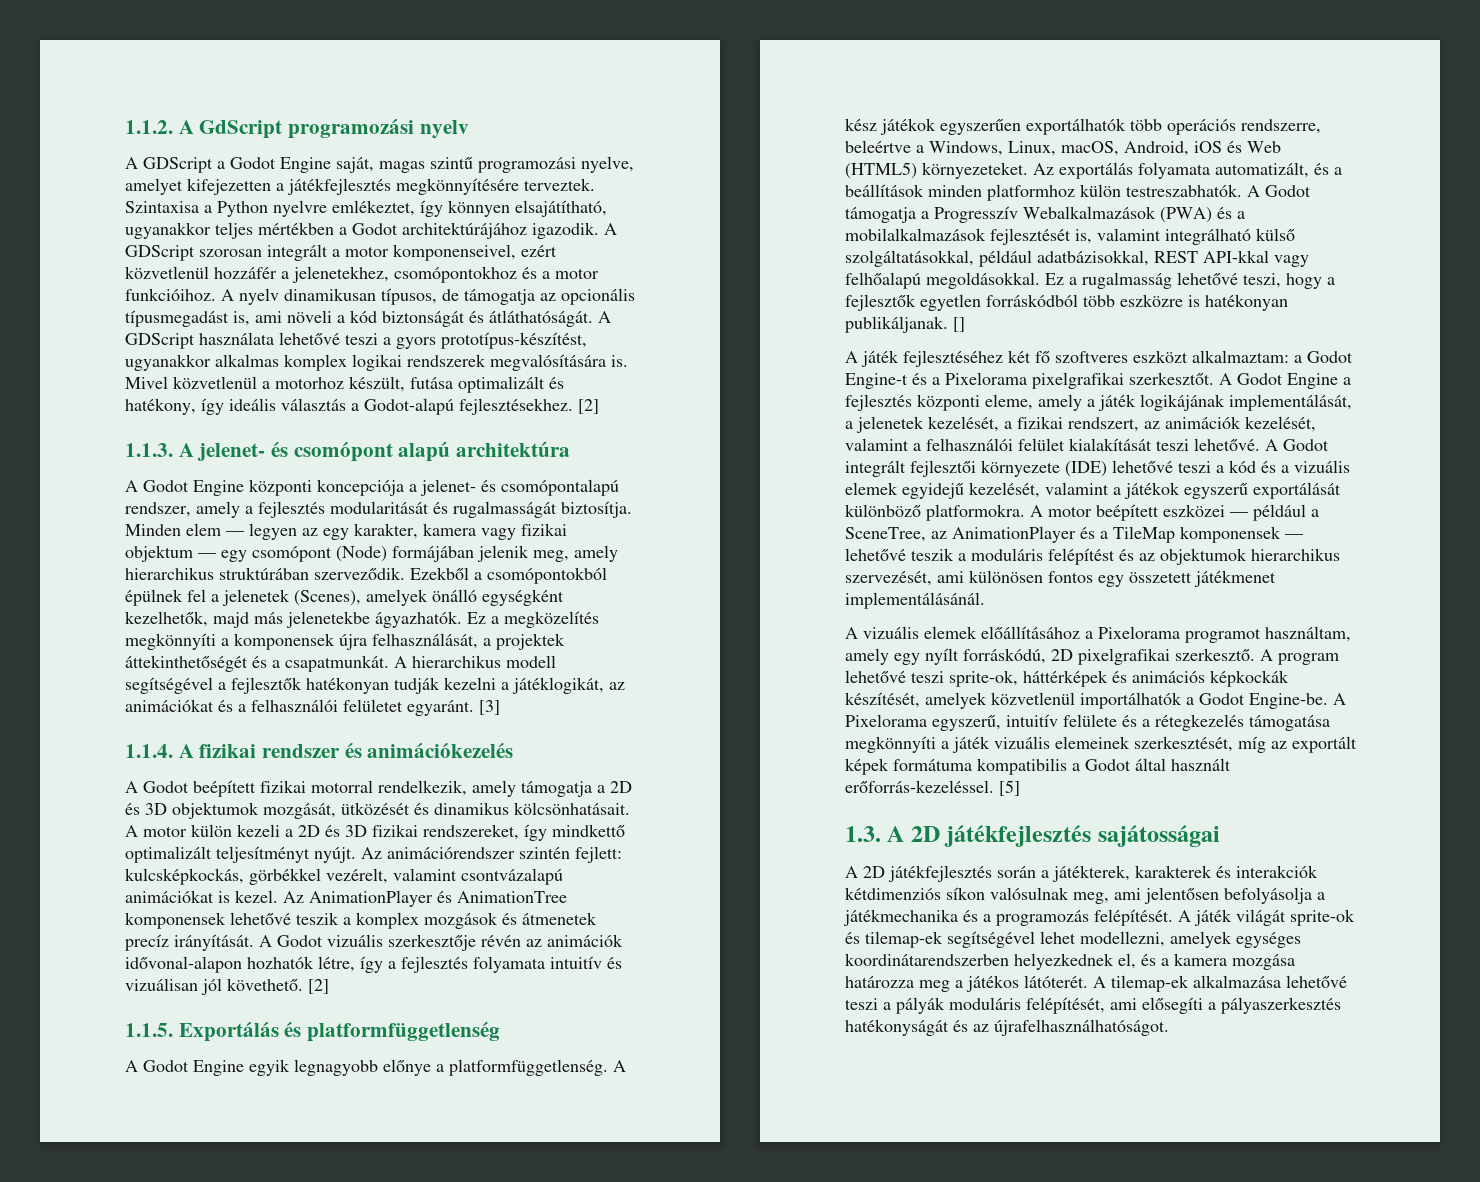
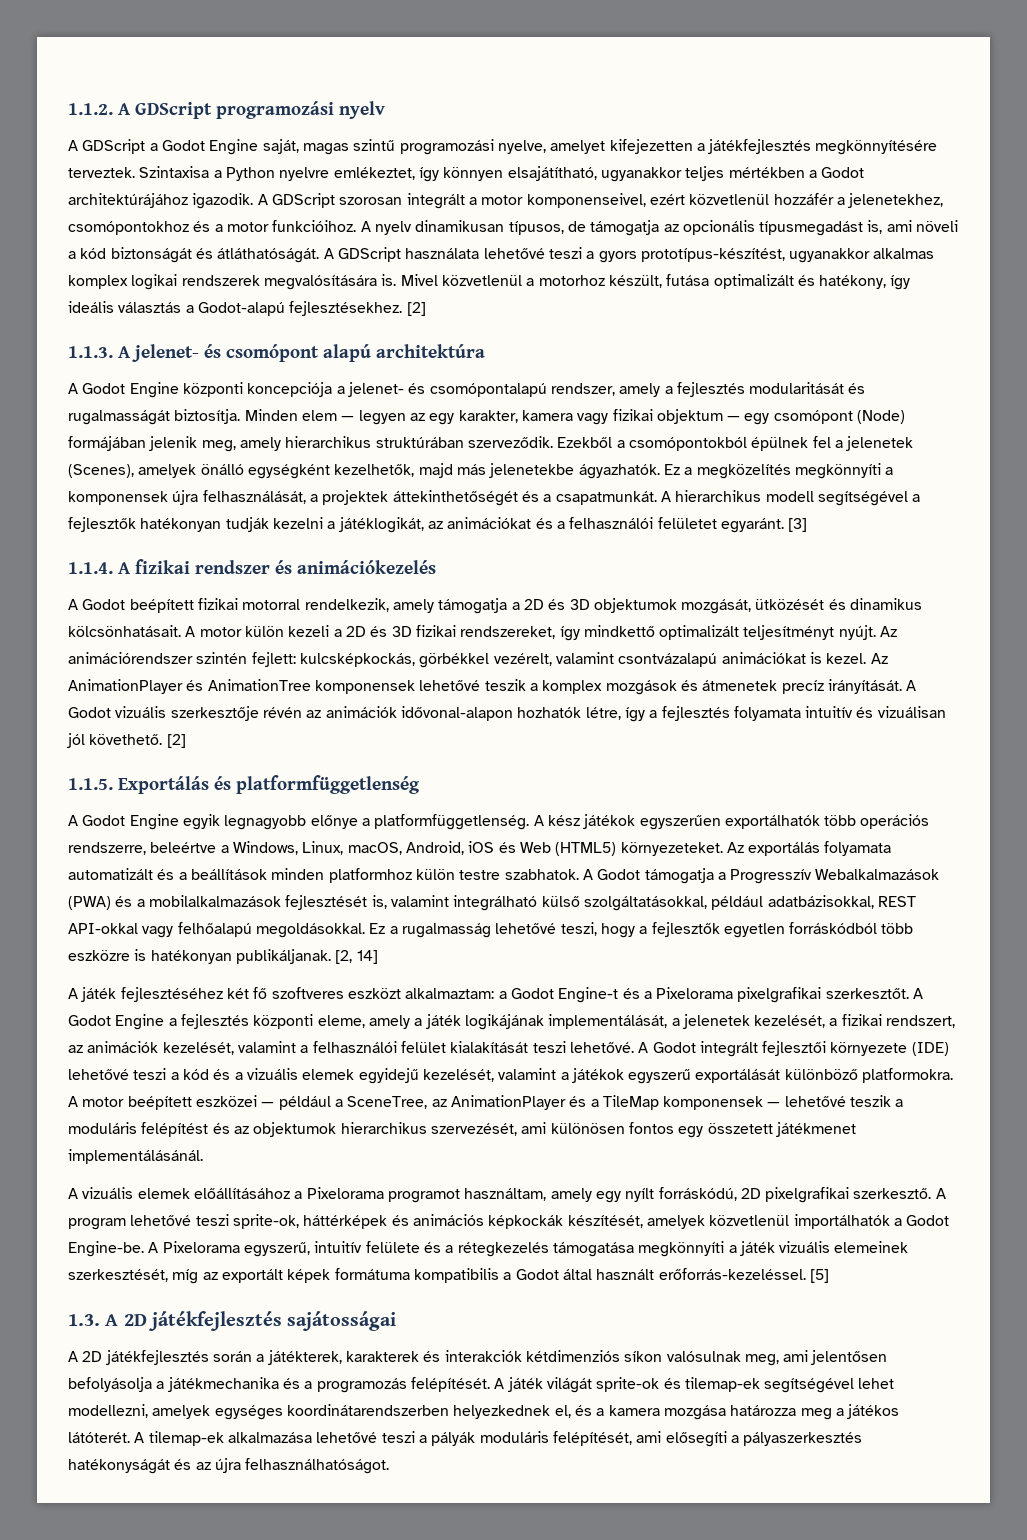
[199,120,283,139] GdScript -> [135,102,212,119] GDScript
[1215,162,1309,178] automatizált, -> [68,868,153,880] automatizált
[1126,184,1242,197] testreszabhatók. -> [459,869,579,880] testre szabhatok.
[1203,250,1269,263] API-kkal -> [68,923,138,934] API-okkal
[953,317,965,332] [] -> [335,950,378,964] [2, 14]
[994,1019,1169,1036] újrafelhasználhatóságot. -> [214,1458,390,1474] újra felhasználhatóságot.

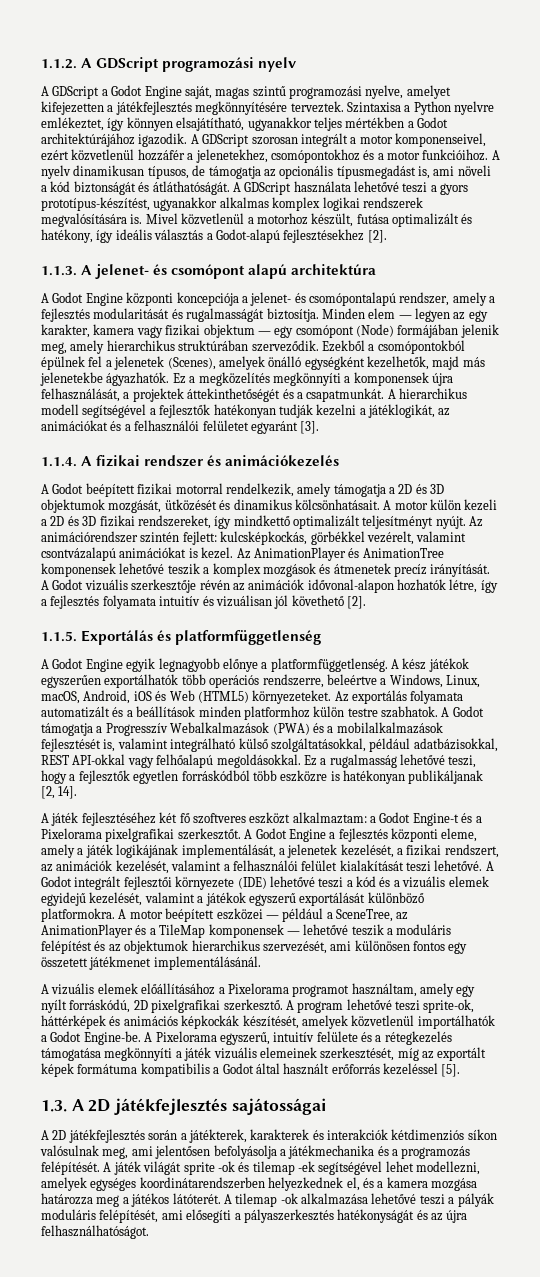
[289,301,426,316] fejlesztésekhez. [2] -> [283,229,387,243] fejlesztésekhez [2].
[720,518,808,533] egyaránt. [3] -> [250,421,320,434] egyaránt [3].
[89,734,186,748] követhető. [2] -> [291,595,366,609] követhető [2].
[235,949,378,964] publikáljanak. [2, 14] -> [408,770,484,784] [41,786,78,799] publikáljanak [2, 14].
[658,1268,829,1283] erőforrás-kezeléssel. [5] -> [331,1063,461,1077] erőforrás kezeléssel [5].
[596,1377,760,1392] sprite-ok és tilemap-ek -> [183,1161,315,1175] sprite -ok és tilemap -ek
[148,1431,224,1446] tilemap-ek -> [235,1193,298,1207] tilemap -ok

